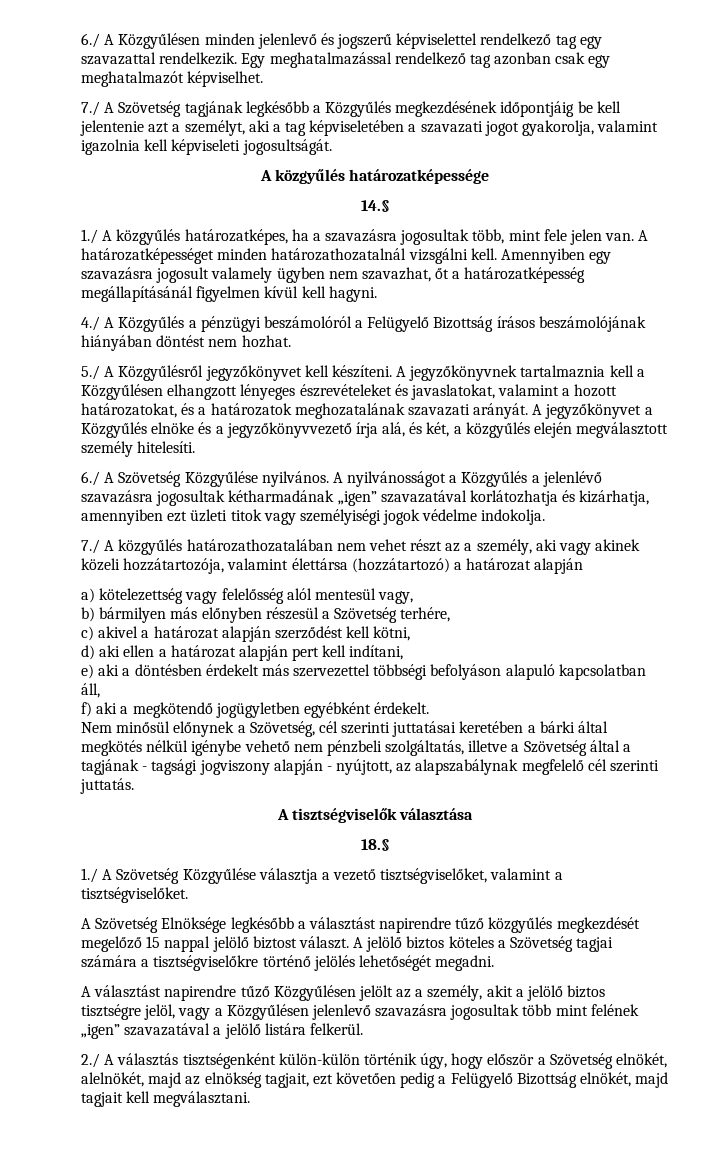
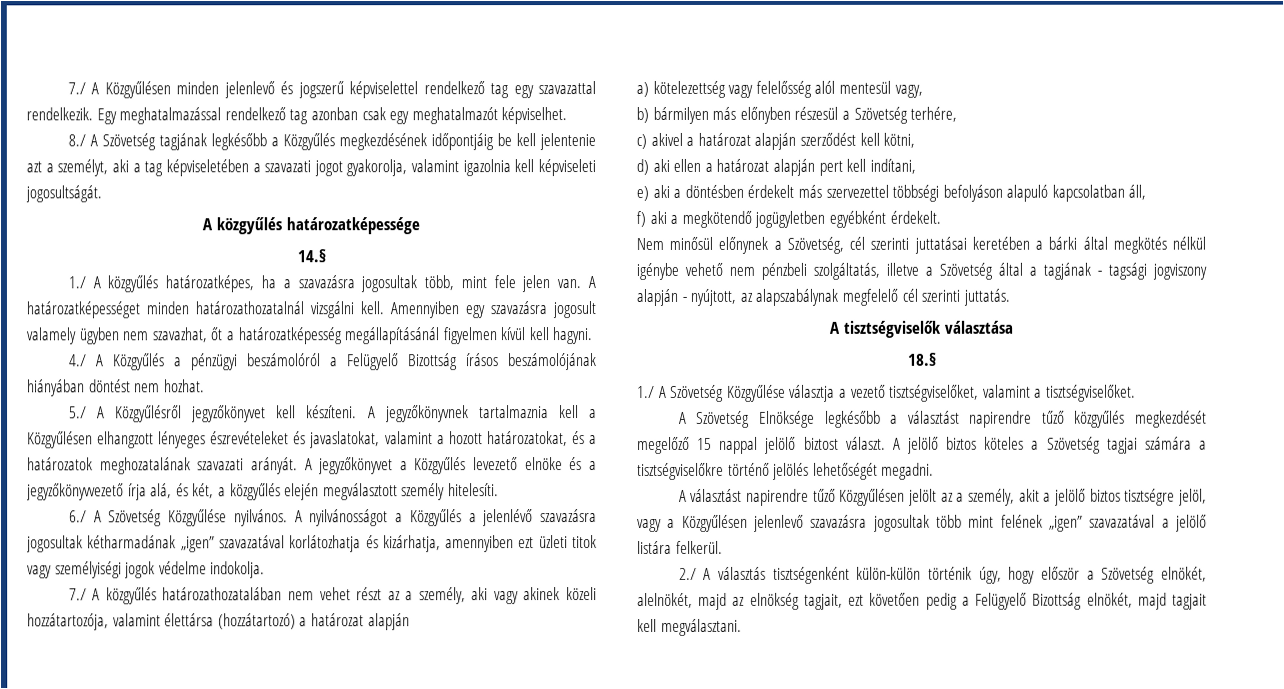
[81,33,100,48] 6./ -> [67,82,86,95] 7./
[81,101,100,116] 7./ -> [67,134,86,147] 8./
(147, 430) none -> [473,457,519,471] levezető

